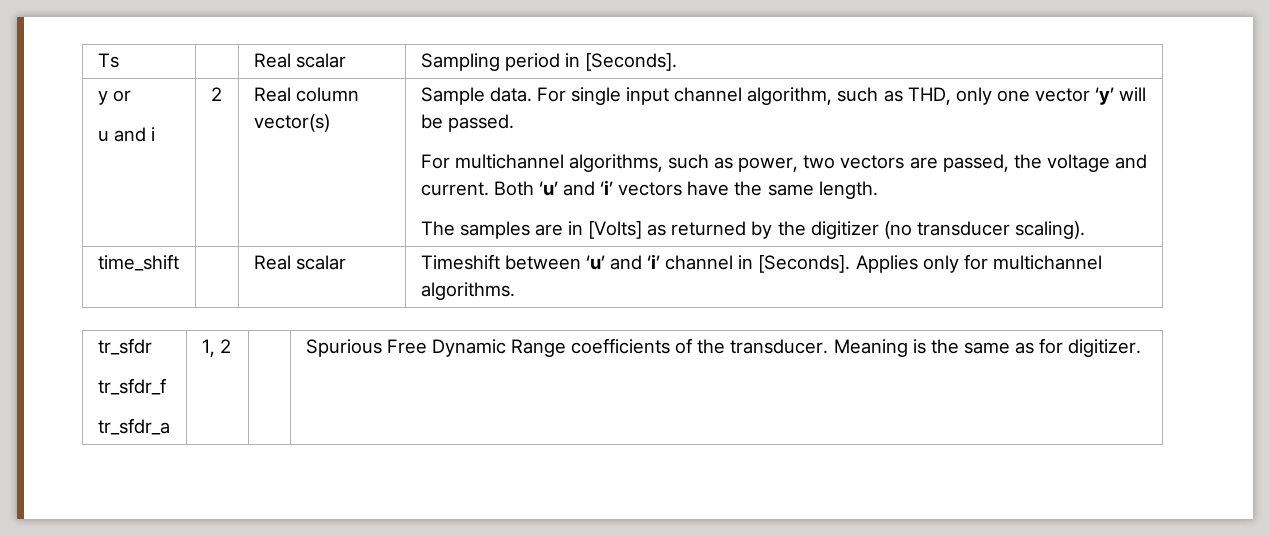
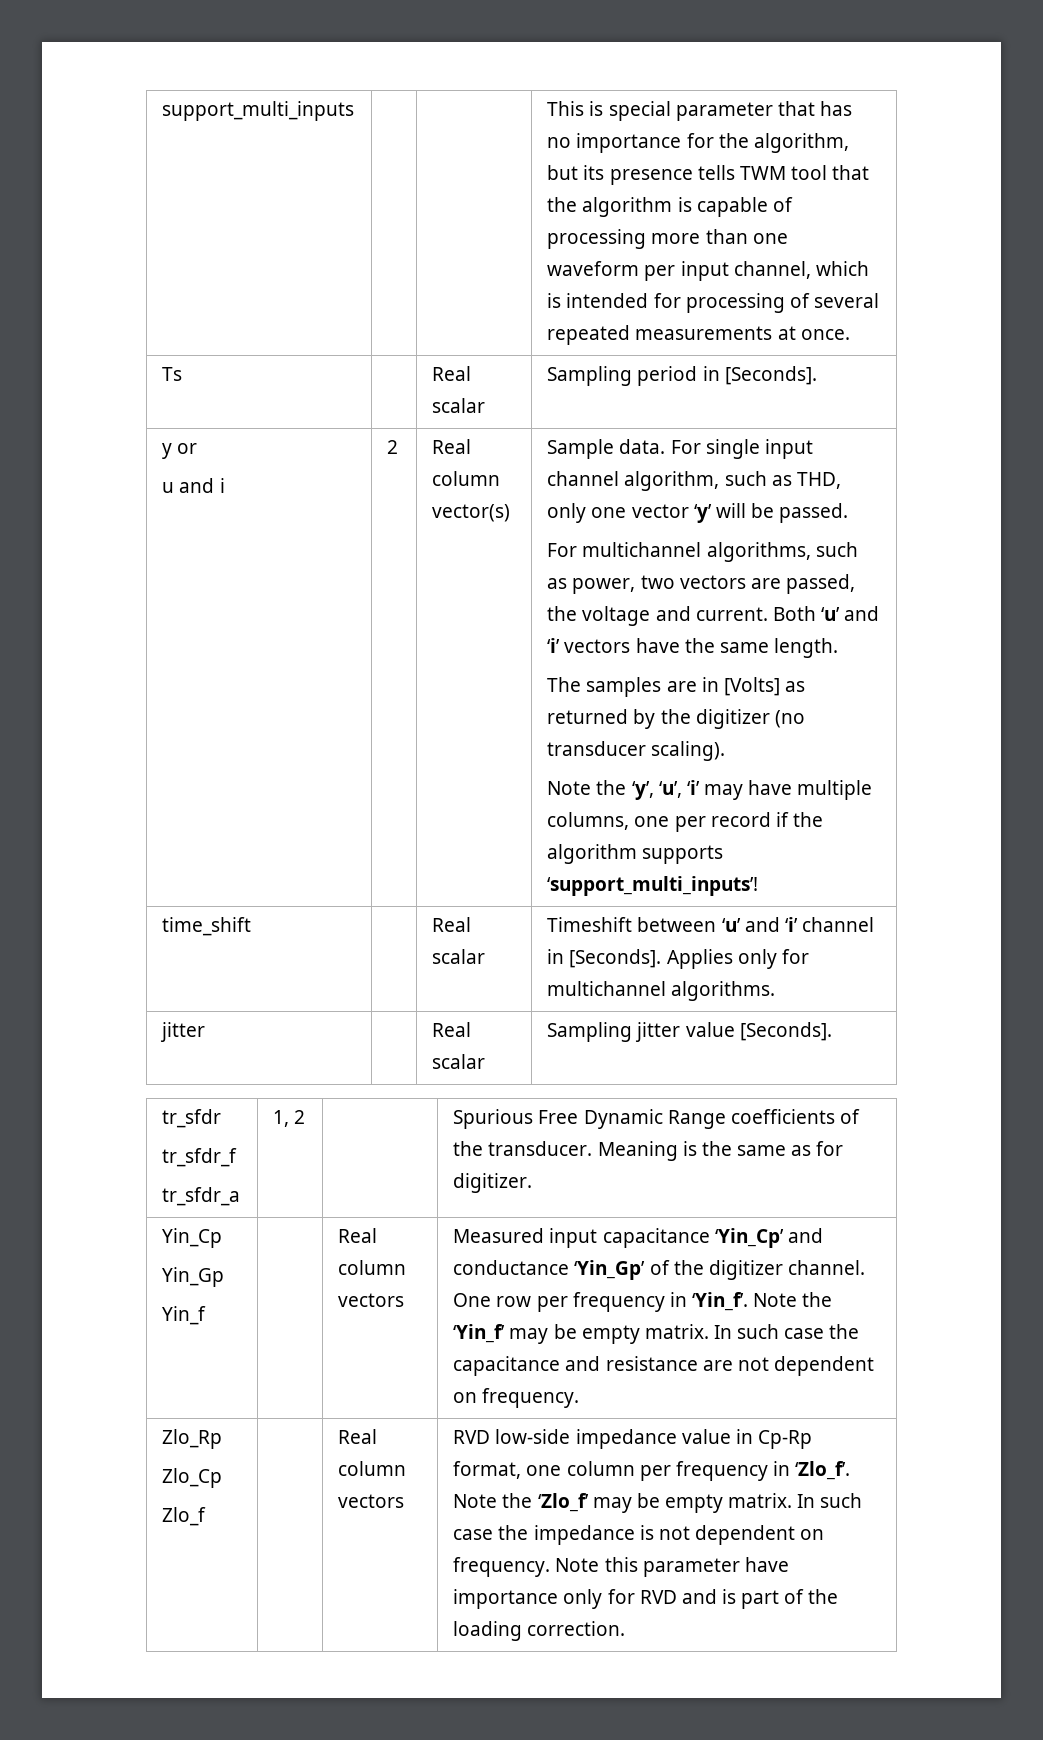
(97, 60) none -> [162,101,355,121] [547,101,853,121] [547,133,849,153] [547,165,870,185] [547,197,793,217] [547,229,788,249] [547,261,869,281] [547,293,880,313] [547,325,850,345] support_multi_inputs | | | This is special parameter that has no importance for the algorithm, but its presence tells TWM tool that the algorithm is capable of processing more than one waveform per input channel, which is intended for processing of several repeated measurements at once. //
(1086, 230) none -> [547,780,873,800] [547,812,824,832] [547,844,724,864] [547,876,759,896] // Note the ‘y’, ‘u’, ‘i’ may have multiple columns, one per record if the algorithm supports ‘support_multi_inputs’!
(515, 291) none -> [160,1022,206,1042] [432,1022,472,1037] [432,1054,486,1069] [547,1022,832,1042] // jitter | | Real scalar | Sampling jitter value [Seconds].
(1142, 348) none -> [162,1228,223,1248] [162,1267,225,1287] [162,1306,207,1325] [338,1228,378,1243] [338,1260,407,1275] [338,1293,405,1307] [453,1228,823,1248] [453,1260,866,1280] [453,1292,833,1312] [453,1324,860,1344] [453,1356,875,1376] [453,1388,580,1408] [162,1429,223,1449] [162,1468,223,1488] [162,1507,207,1526] [338,1429,378,1444] [338,1461,407,1476] [338,1494,405,1508] [453,1429,813,1449] [453,1461,851,1481] [453,1493,863,1513] [453,1525,825,1545] [453,1557,789,1577] [453,1589,839,1609] [453,1621,626,1641] // Yin_Cp // Yin_Gp // Yin_f | | Real column vectors | Measured input capacitance ‘Yin_Cp’ and conductance ‘Yin_Gp’ of the digitizer channel. One row per frequency in ‘Yin_f’. Note the ‘Yin_f’ may be empty matrix. In such case the capacitance and resistance are not dependent on frequency. // Zlo_Rp // Zlo_Cp // Zlo_f | | Real column vectors | RVD low-side impedance value in Cp-Rp format, one column per frequency in ‘Zlo_f’. Note the ‘Zlo_f’ may be empty matrix. In such case the impedance is not dependent on frequency. Note this parameter have importance only for RVD and is part of the loading correction.

